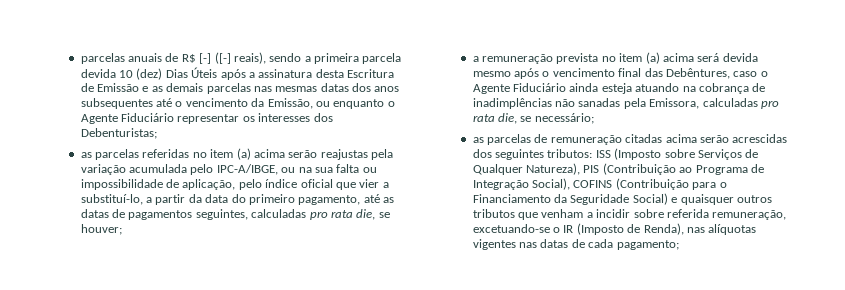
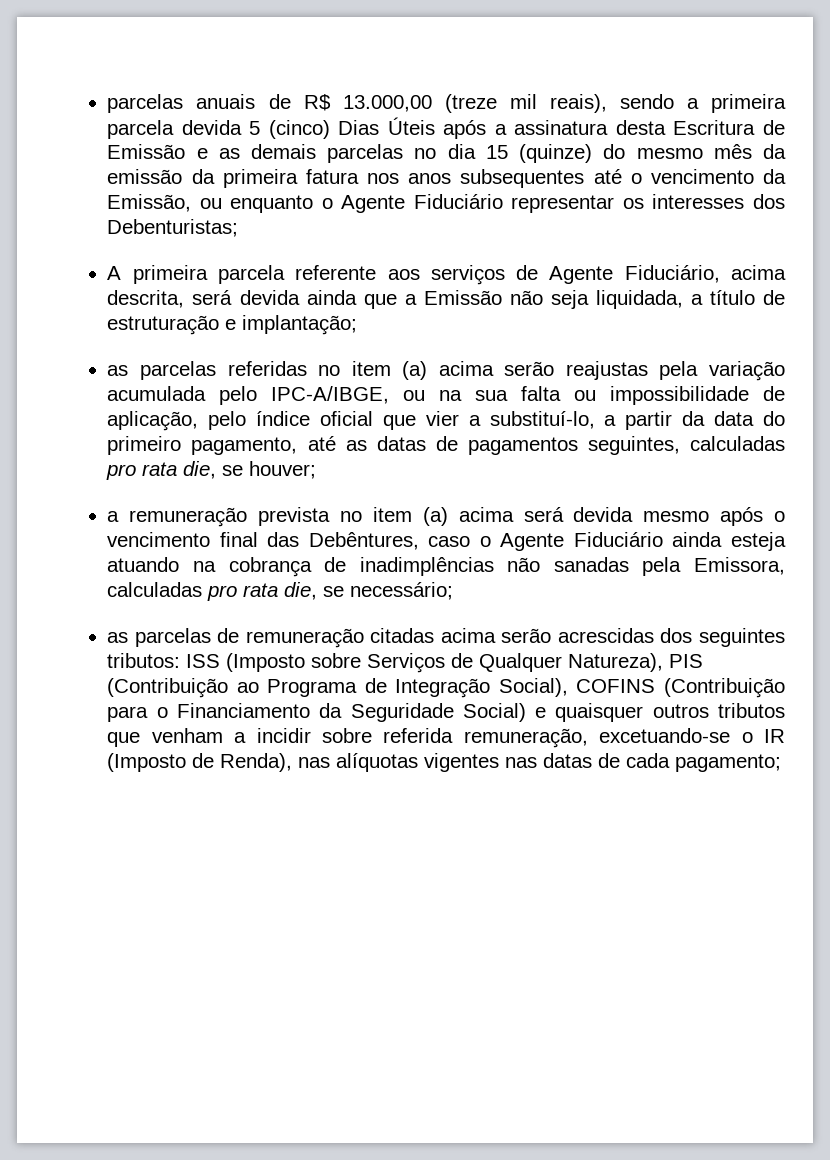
[199,52,231,64] [-] ([-] -> [342,94,537,113] 13.000,00 (treze mil
[119,68,163,80] 10 (dez) -> [249,120,330,139] 5 (cinco)
[253,83,372,92] nas mesmas datas dos -> [414,144,786,163] [107,169,400,188] no dia 15 (quinze) do mesmo mês da emissão da primeira fatura nos
(157, 133) none -> [107,265,786,285] [107,290,785,309] [107,315,358,335] // A primeira parcela referente aos serviços de Agente Fiduciário, acima descrita, será devida ainda que a Emissão não seja liquidada, a título de estruturação e implantação;

